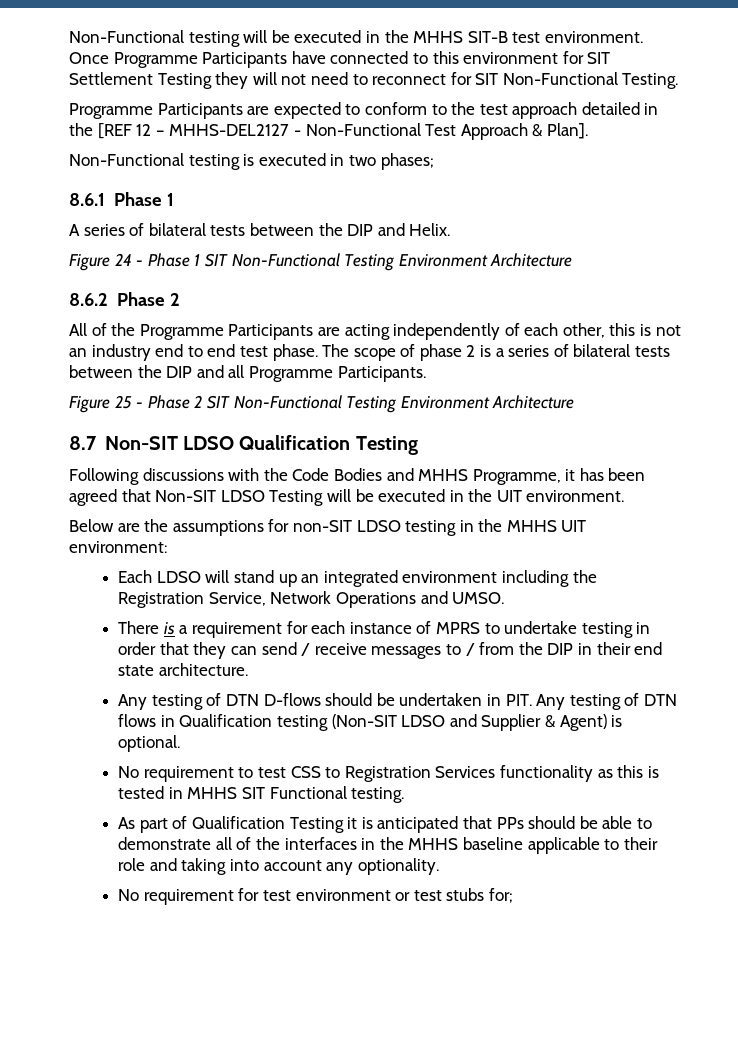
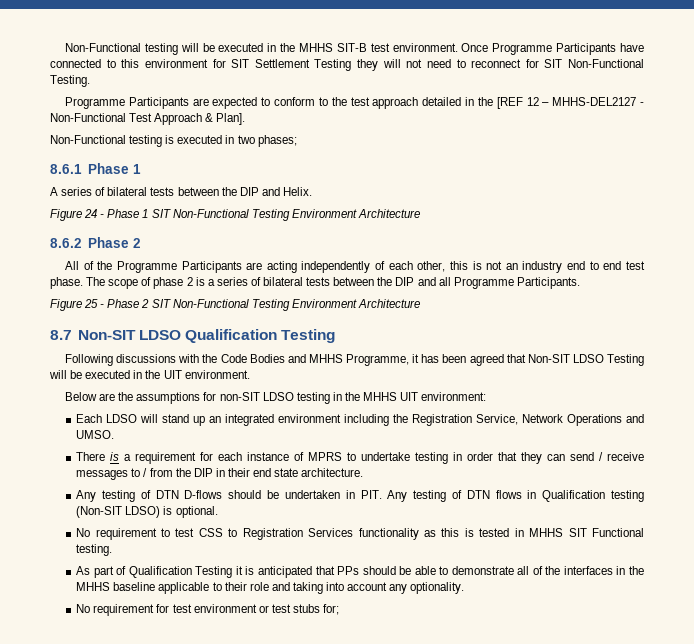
[401,714,607,731] LDSO and Supplier & Agent) -> [125,506,161,518] LDSO)

